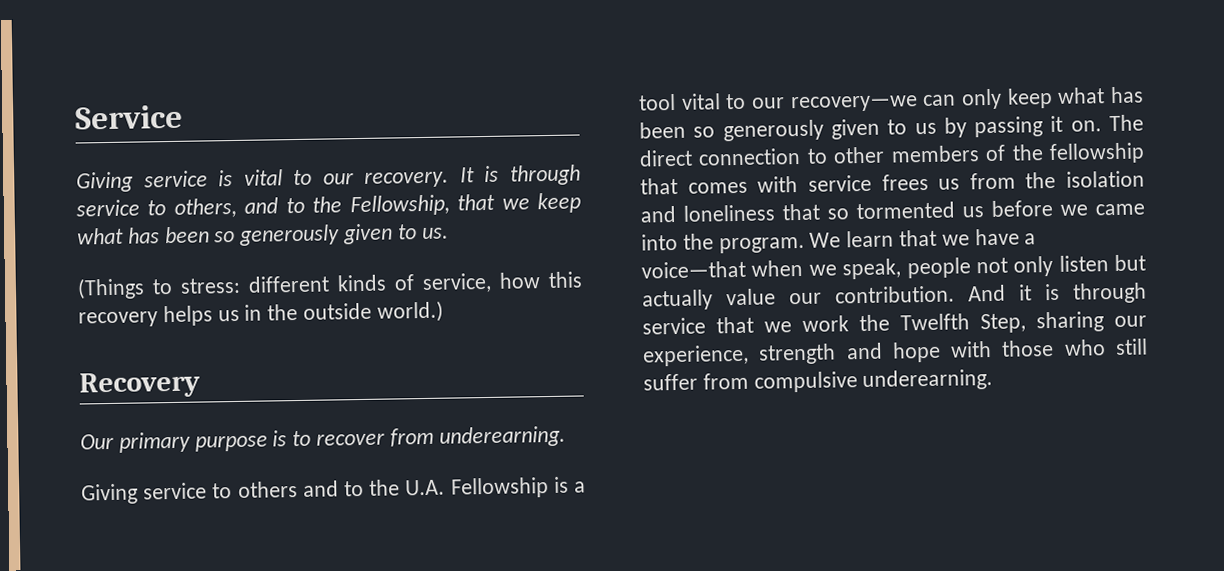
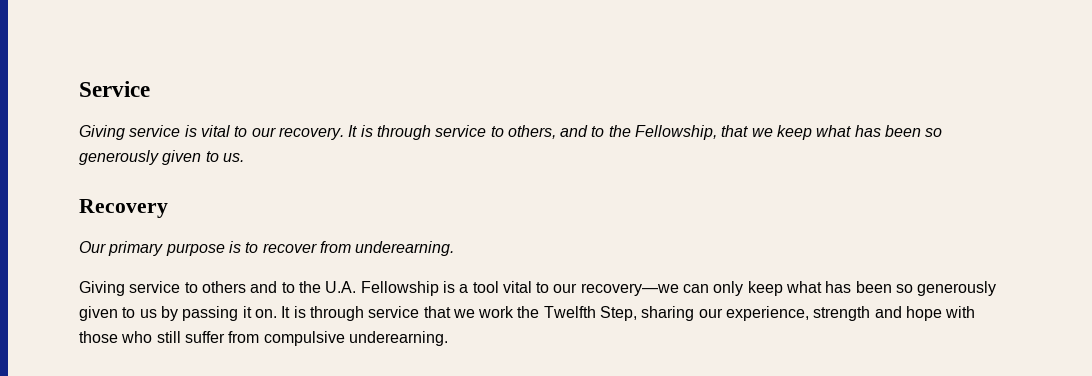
[77,271,583,300] [78,300,444,328] // (Things to stress: different kinds of service, how this recovery helps us in the outside world.) -> (244, 157) none
[1109,114,1144,132] [639,142,1145,167] [640,170,1145,195] [640,199,1145,223] [641,228,1037,254] [641,254,1146,280] [642,284,1032,311] The direct connection to other members of the fellowship that comes with service frees us from the isolation and loneliness that so tormented us before we came into the program. We learn that we have a voice—that when we speak, people not only listen but actually value our contribution. And it -> [281,306,291,318] It

